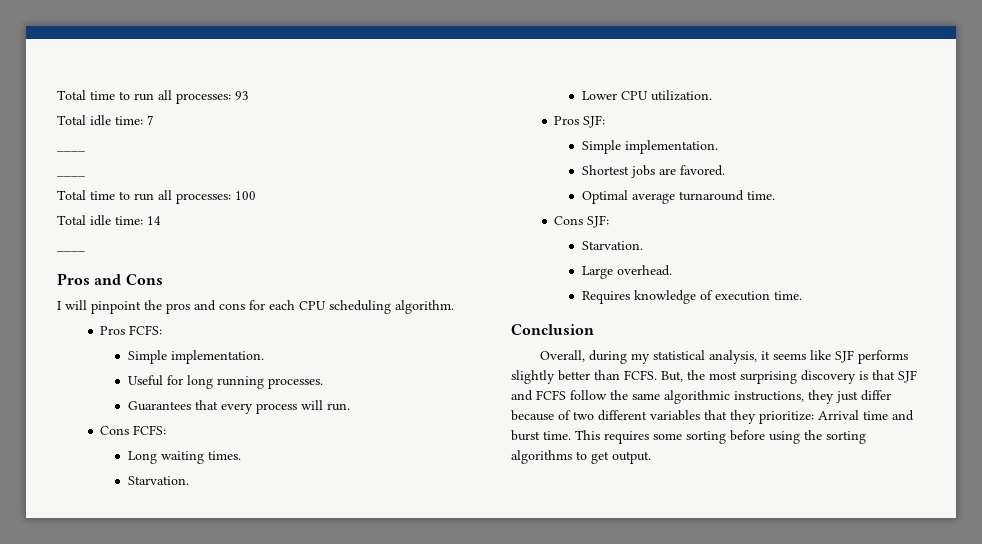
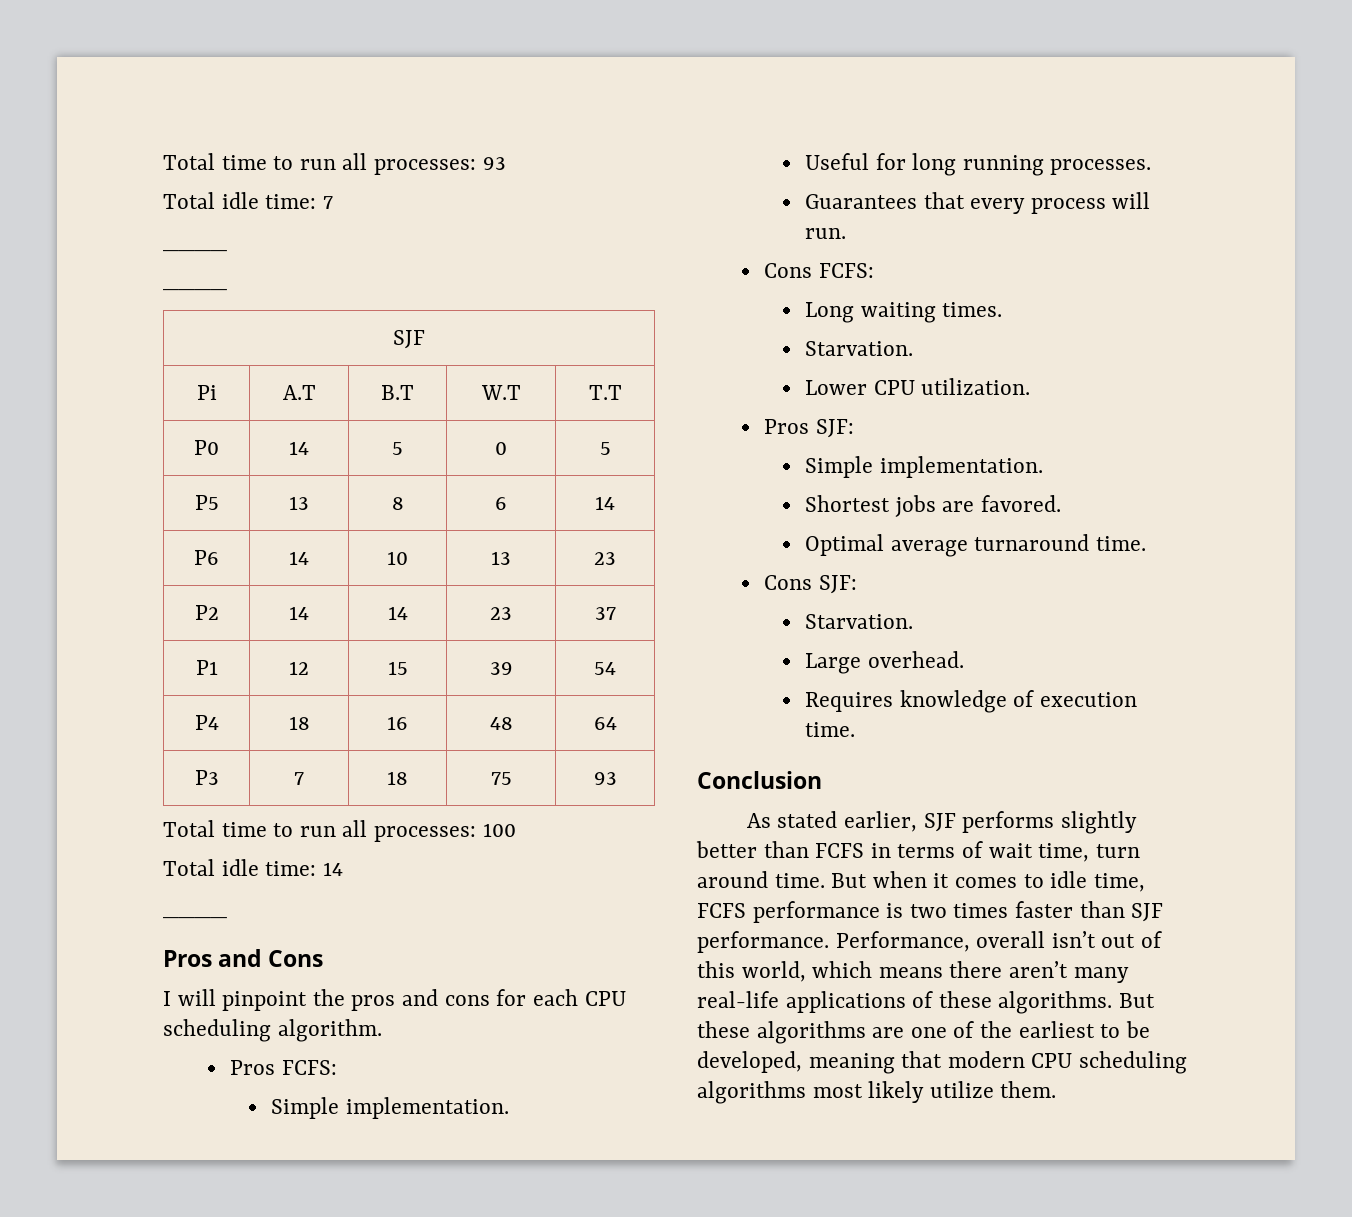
(85, 176) none -> [393,330,425,349] [196,385,217,400] [282,385,316,400] [381,385,414,400] [480,385,521,400] [588,385,622,400] [194,440,219,455] [289,441,309,455] [392,442,403,455] [495,442,507,455] [599,442,611,455] [194,495,219,510] [289,496,309,510] [391,497,404,510] [495,497,507,510] [595,496,615,510] [194,550,219,565] [289,551,309,565] [387,551,408,565] [491,551,511,565] [594,552,616,565] [194,605,219,620] [289,606,309,620] [387,606,408,620] [490,607,512,620] [594,607,616,620] [195,660,218,675] [289,661,309,675] [387,661,408,675] [489,662,513,675] [594,662,616,675] [194,715,219,730] [288,716,310,730] [387,716,408,730] [489,717,513,730] [593,717,617,730] [194,770,219,785] [294,772,304,785] [387,771,408,785] [490,772,512,785] [593,772,617,785] // SJF // Pi | A.T | B.T | W.T | T.T // P0 | 14 | 5 | 0 | 5 // P5 | 13 | 8 | 6 | 14 // P6 | 14 | 10 | 13 | 23 // P2 | 14 | 14 | 23 | 37 // P1 | 12 | 15 | 39 | 54 // P4 | 18 | 16 | 48 | 64 // P3 | 7 | 18 | 75 | 93
[539,350,831,364] Overall, during my statistical analysis, it seems like -> [746,811,917,832] As stated earlier,
[624,370,917,384] [511,390,891,404] [511,410,914,424] [511,430,866,444] [511,450,651,464] FCFS. But, the most surprising discovery is that SJF and FCFS follow the same algorithmic instructions, they just differ because of two different variables that they prioritize: Arrival time and burst time. This requires some sorting before using the sorting algorithms to get output. -> [815,841,1140,862] [697,871,1145,892] [697,901,1164,923] [697,931,1163,953] [697,961,1129,983] [697,991,1156,1014] [697,1021,1150,1044] [697,1051,1188,1074] [697,1081,1057,1104] FCFS in terms of wait time, turn around time. But when it comes to idle time, FCFS performance is two times faster than SJF performance. Performance, overall isn’t out of this world, which means there aren’t many real-life applications of these algorithms. But these algorithms are one of the earliest to be developed, meaning that modern CPU scheduling algorithms most likely utilize them.

